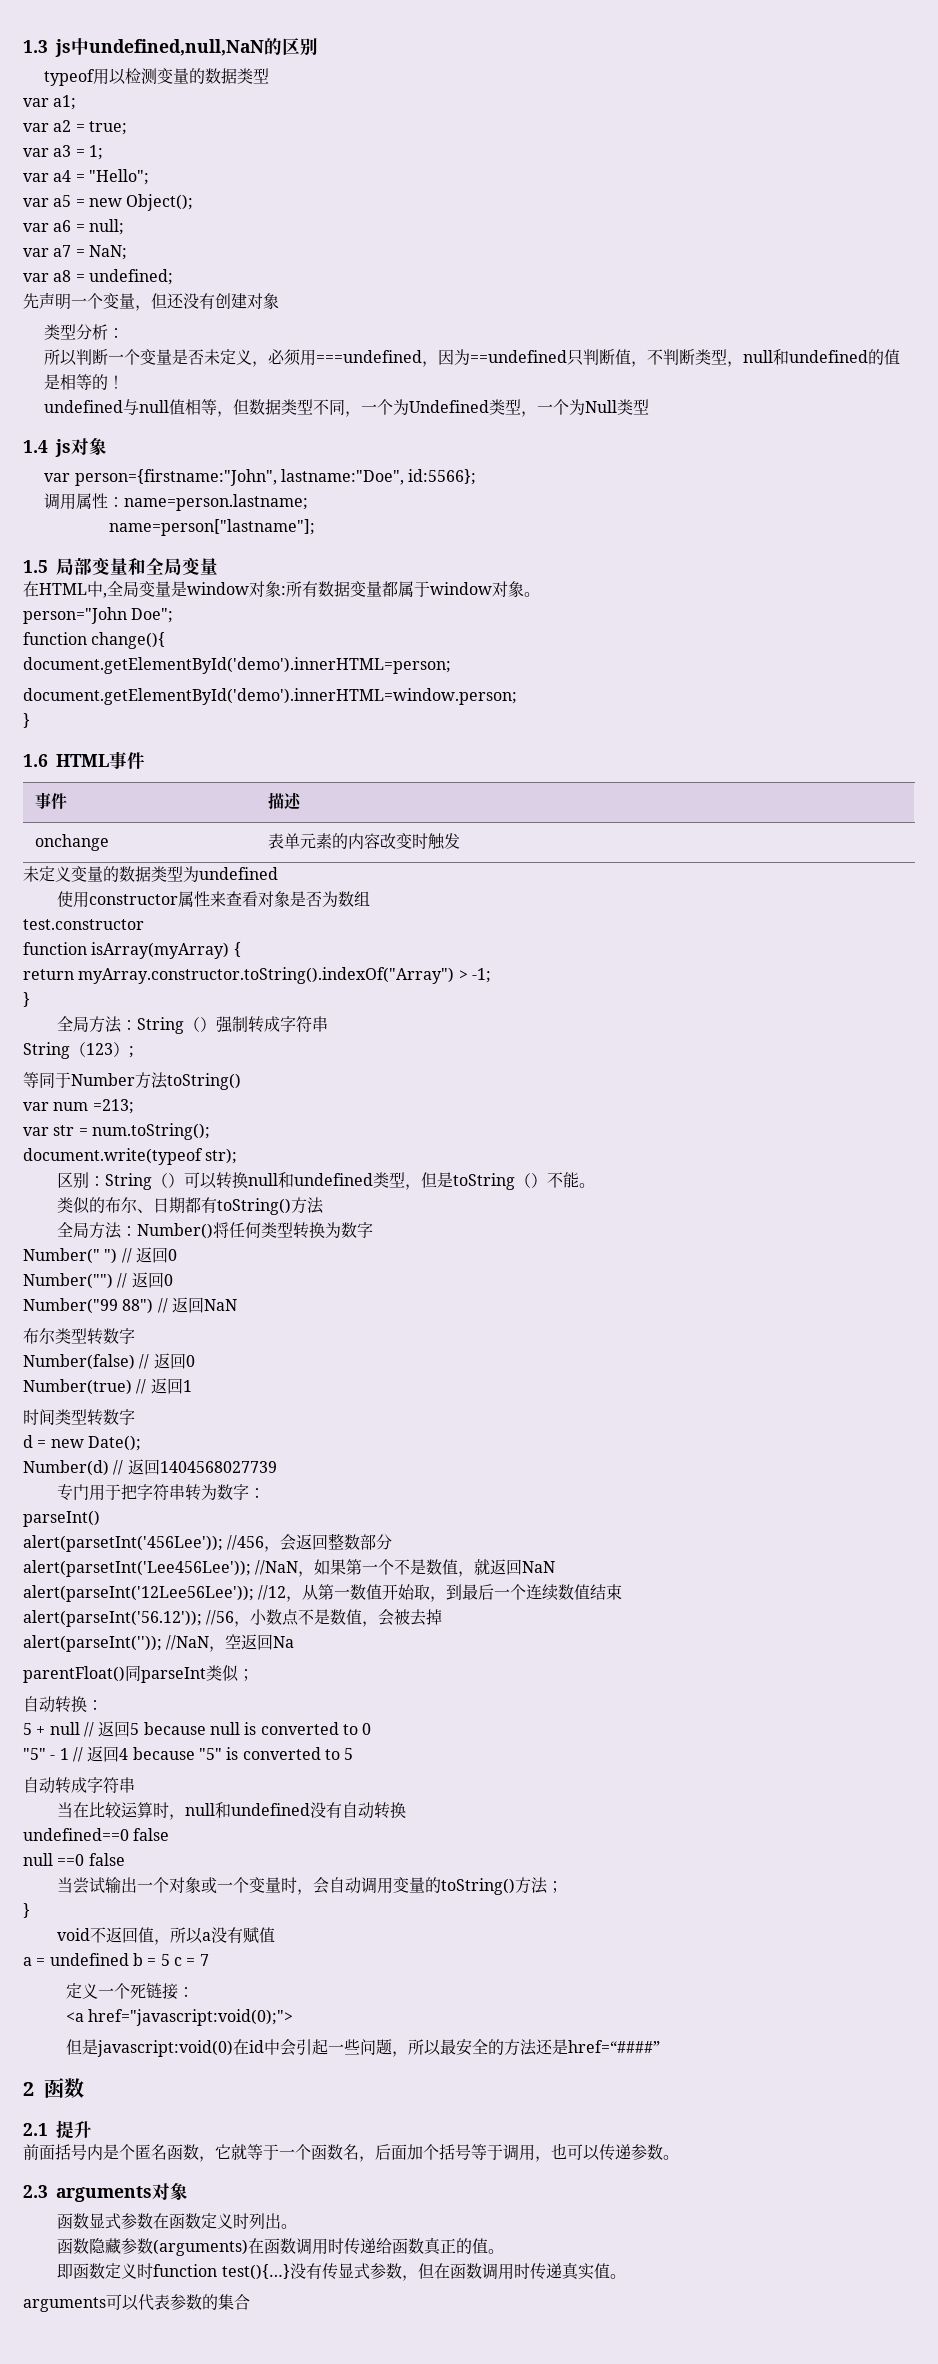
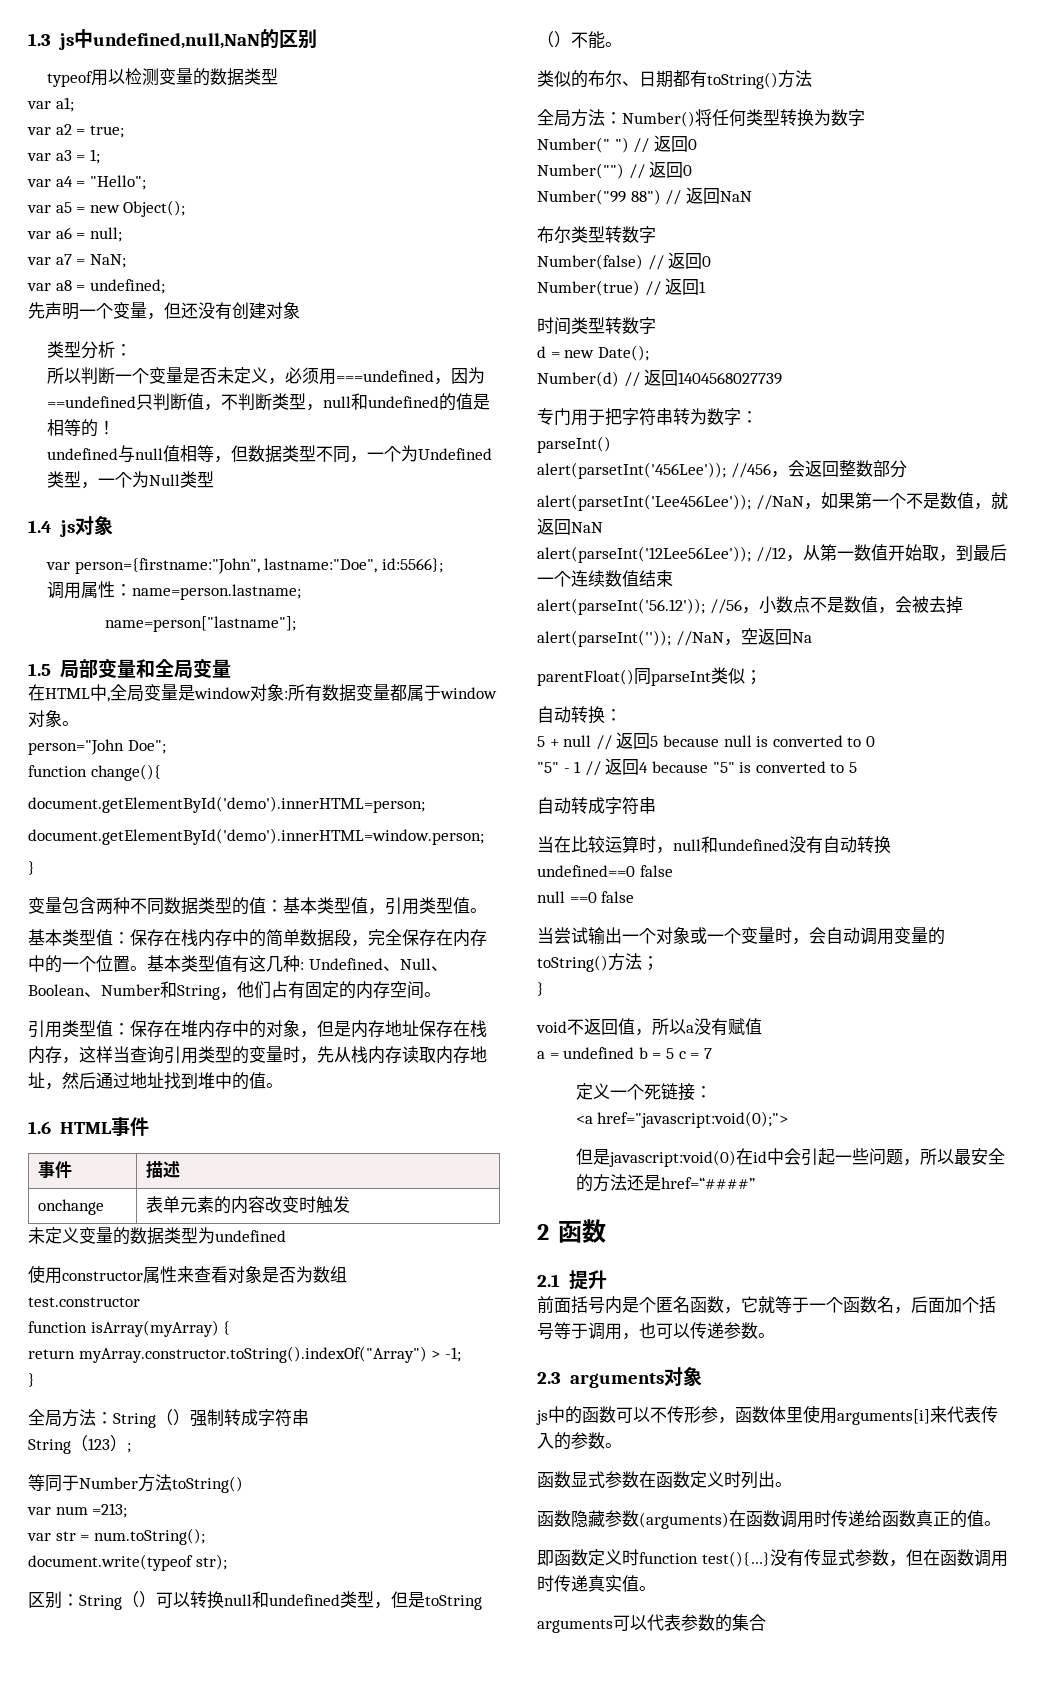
(30, 720) none -> [28,897,487,915] [28,929,487,947] [28,955,448,973] [28,981,441,1000] [28,1020,487,1038] [28,1046,487,1064] [28,1072,283,1090] // 变量包含两种不同数据类型的值：基本类型值，引用类型值。 // 基本类型值：保存在栈内存中的简单数据段，完全保存在内存中的一个位置。基本类型值有这几种: Undefined、Null、Boolean、Number和String，他们占有固定的内存空间。 // 引用类型值：保存在堆内存中的对象，但是内存地址保存在栈内存，这样当查询引用类型的变量时，先从栈内存读取内存地址，然后通过地址找到堆中的值。
(188, 2191) none -> [536,1405,998,1425] [537,1432,622,1450] // js中的函数可以不传形参，函数体里使用arguments[i]来代表传入的参数。

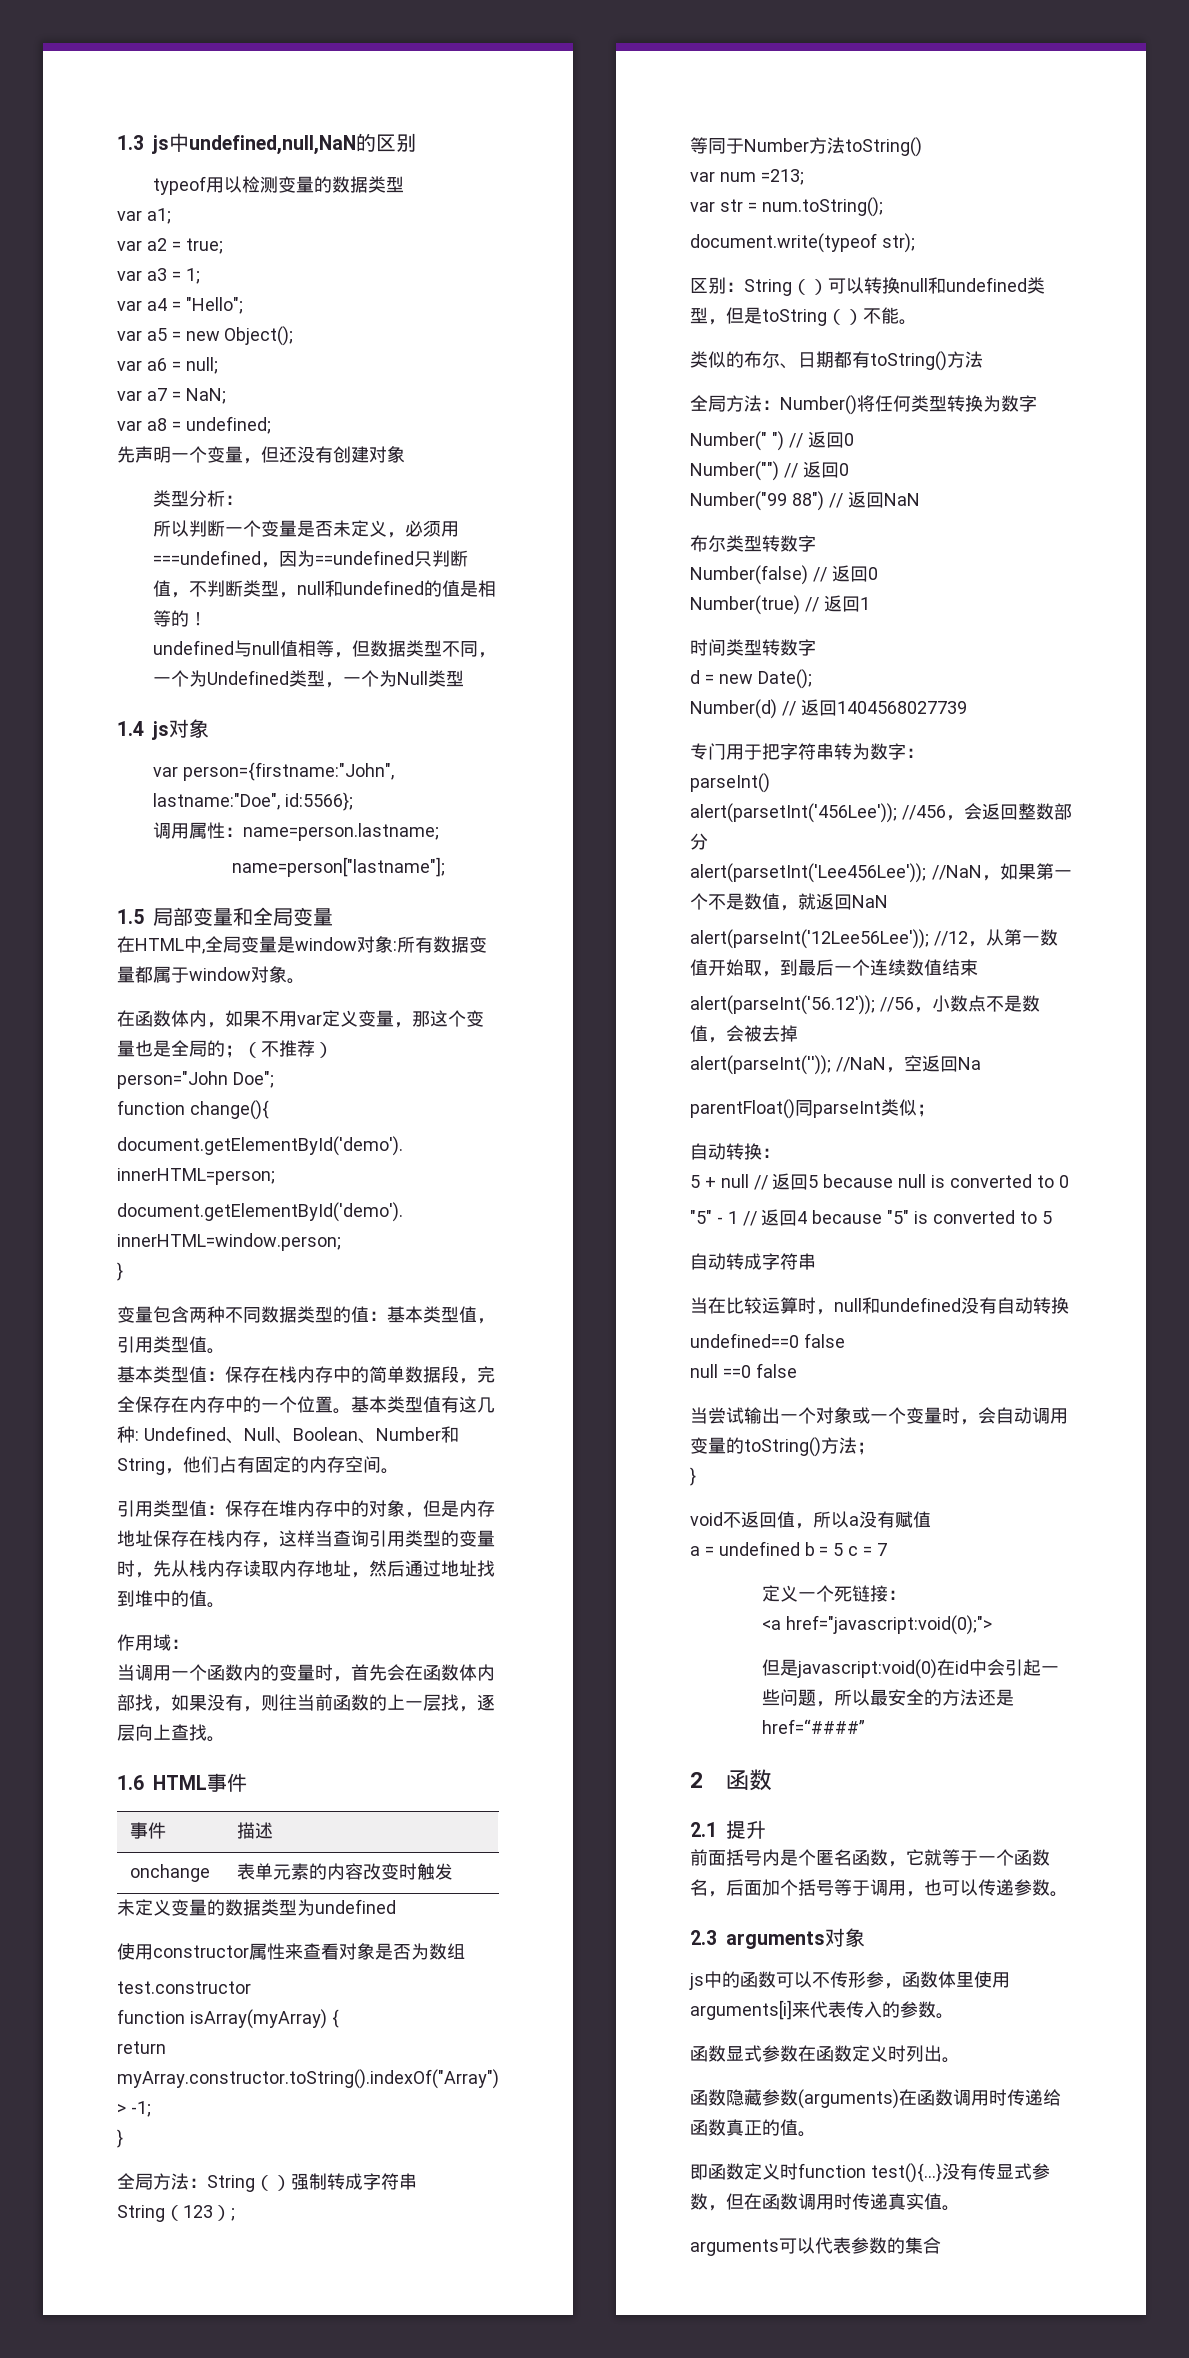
(79, 723) none -> [117,1010,484,1028] [117,1040,333,1058] // 在函数体内，如果不用var定义变量，那这个变量也是全局的；（不推荐）
(283, 1085) none -> [117,1634,189,1651] [117,1664,495,1682] [117,1694,495,1712] [117,1724,225,1742] // 作用域： // 当调用一个函数内的变量时，首先会在函数体内部找，如果没有，则往当前函数的上一层找，逐层向上查找。

